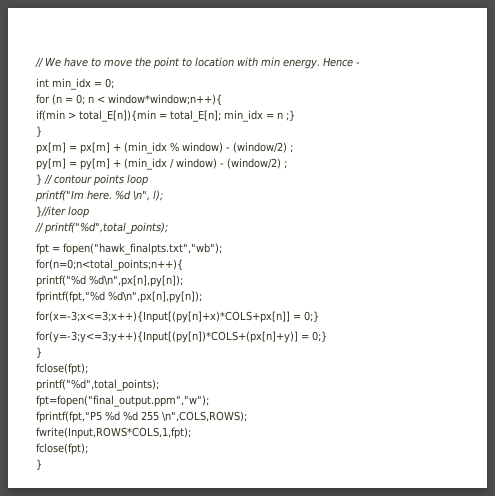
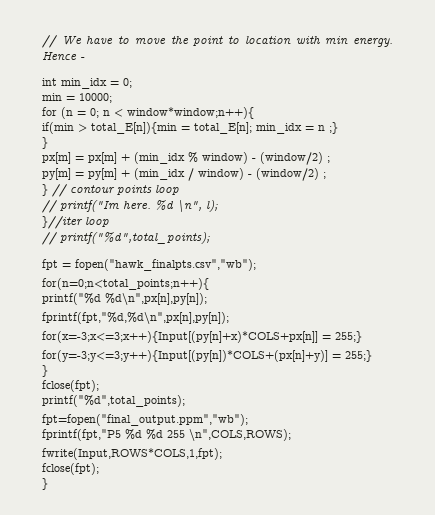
(114, 83) none -> [42,93,112,103] // min = 10000;
(148, 180) none -> [42,200,57,213] //
[63,243,222,255] fopen("hawk_finalpts.txt","wb"); -> [75,259,256,271] fopen("hawk_finalpts.csv","wb");
[36,291,202,303] fprintf(fpt,"%d %d\n",px[n],py[n]); -> [42,312,229,324] fprintf(fpt,"%d,%d\n",px[n],py[n]);
[304,311,319,322] 0;} -> [335,331,362,343] 255;}
[312,331,327,342] 0;} -> [345,350,372,362] 255;}
[36,395,209,407] fpt=fopen("final_output.ppm","w"); -> [42,414,248,426] fpt=fopen("final_output.ppm","wb");

